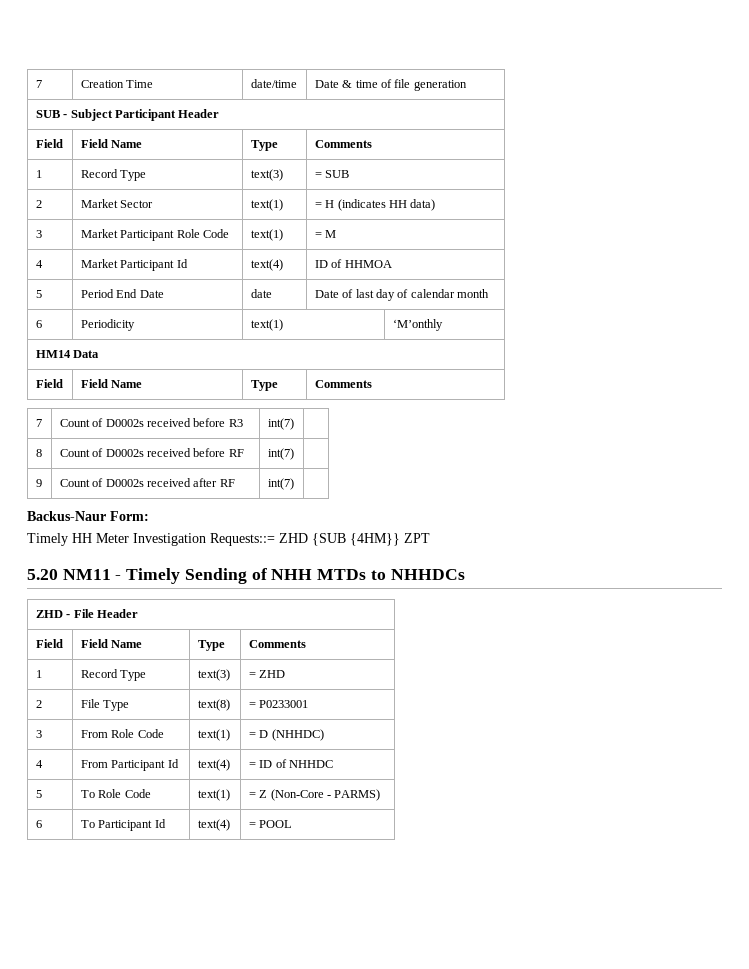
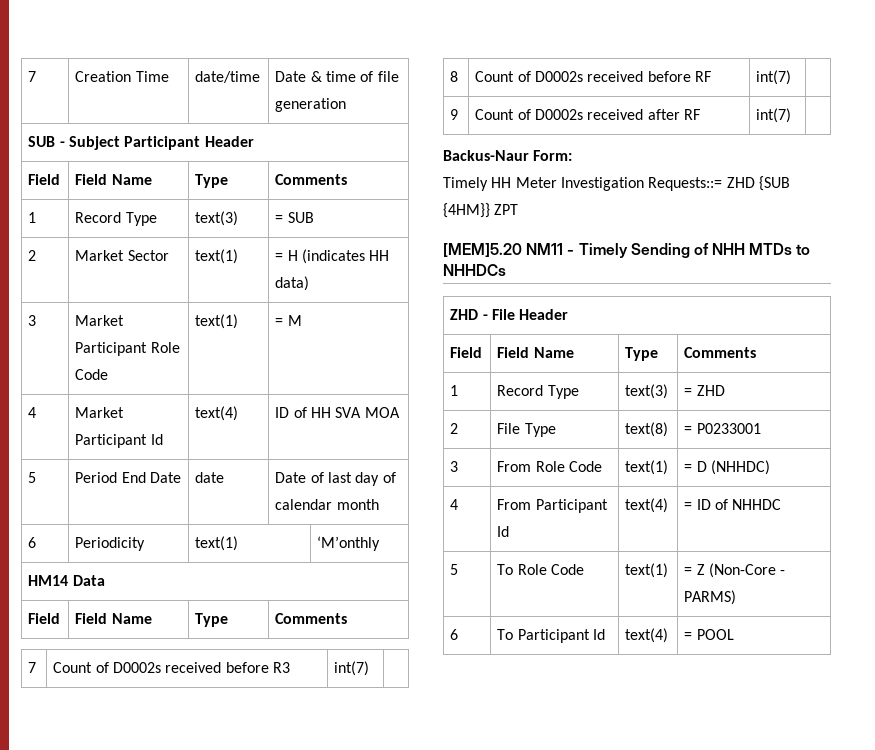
[344,260,392,268] HHMOA -> [311,407,400,418] HH SVA MOA
[27,569,58,580] 5.20 -> [443,243,522,257] [MEM]5.20

